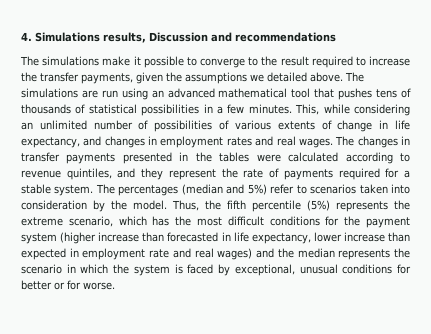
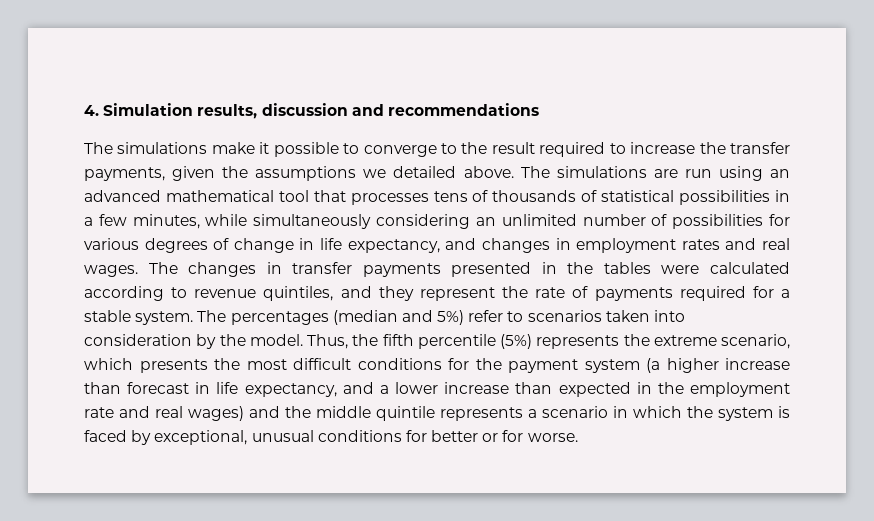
[35,32,208,43] Simulations results, Discussion -> [103,103,348,119] Simulation results, discussion
[338,88,373,100] pushes -> [350,193,429,205] processes
[248,104,350,115] minutes. This, while -> [132,214,372,229] minutes, while simultaneously
[219,120,315,130] of various extents -> [768,214,790,226] [84,238,208,253] for various degrees
[152,216,170,226] has -> [139,359,208,373] presents
[60,232,311,244] (higher increase than forecasted in life expectancy, -> [646,358,790,373] [84,382,389,397] (a higher increase than forecast in life expectancy, and a
(79, 252) none -> [657,382,684,394] the
[297,248,411,260] median represents the -> [316,406,537,421] middle quintile represents a

